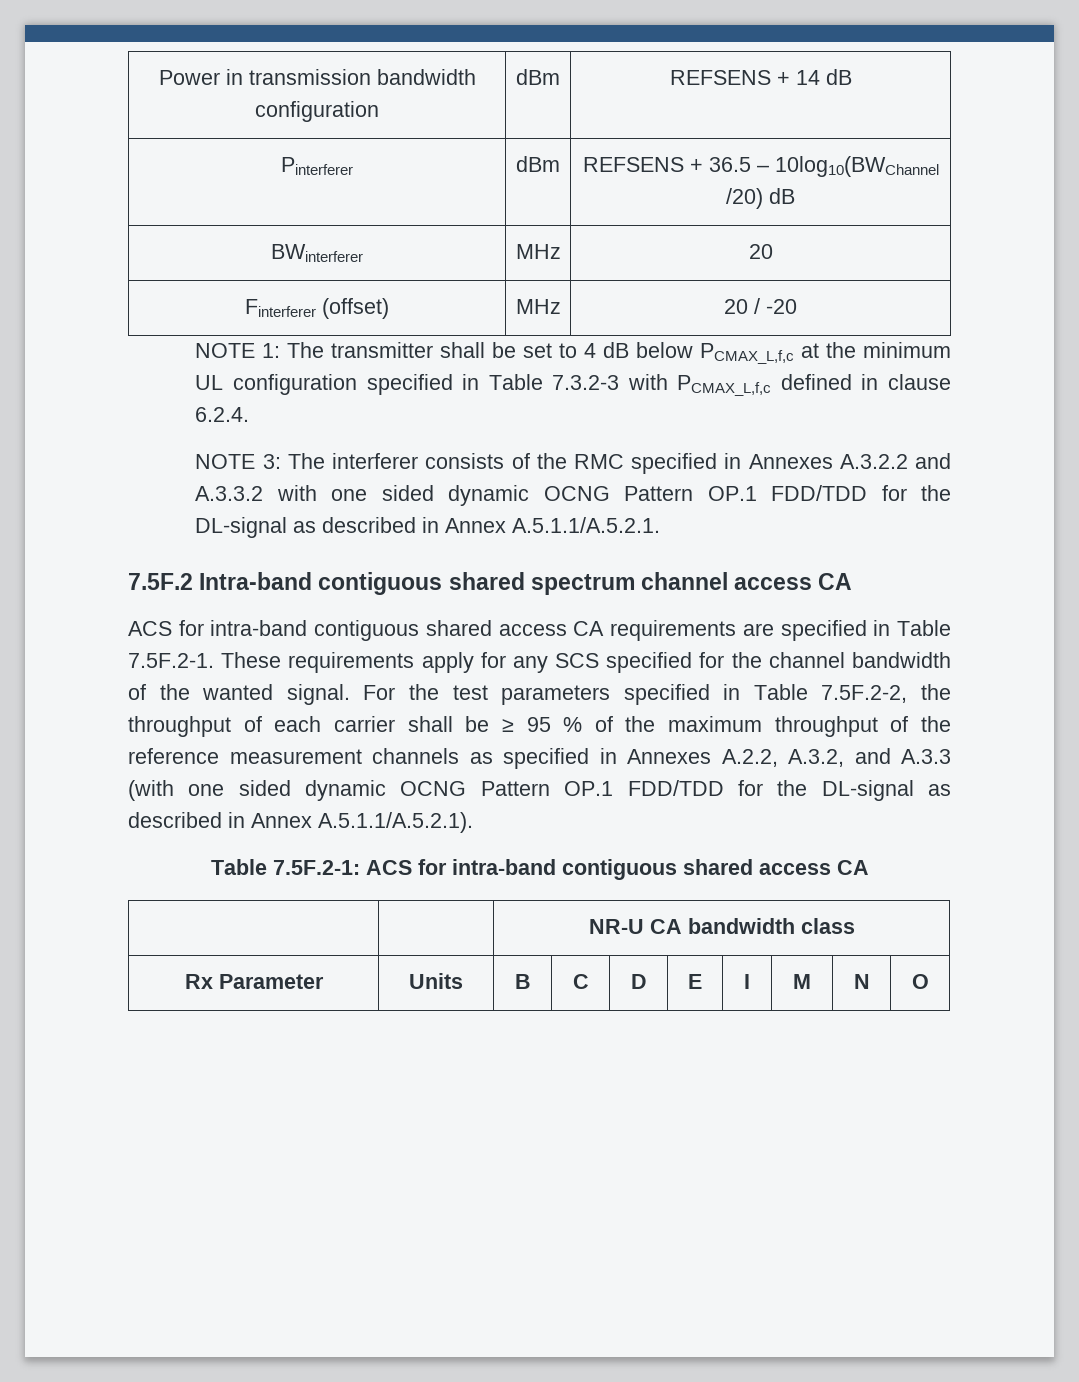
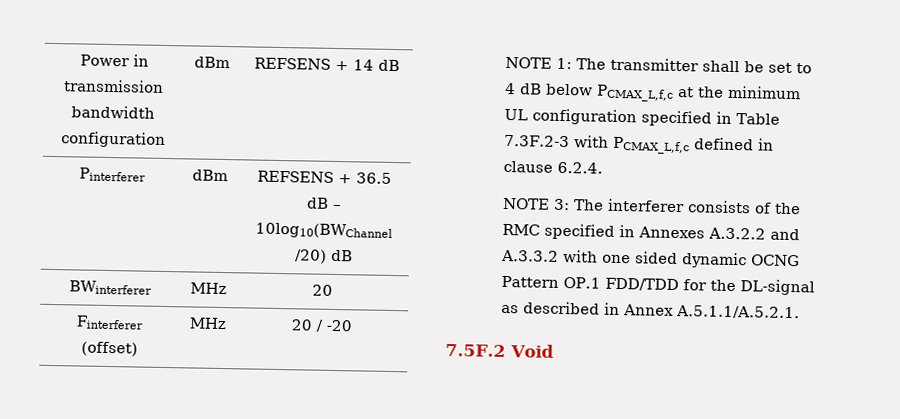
(751, 164) none -> [306,197,329,209] dB
[552,375,620,390] 7.3.2-3 -> [503,134,570,148] 7.3F.2-3
[199,572,853,595] [128,620,952,641] [128,652,951,673] [128,684,952,705] [128,716,951,737] [128,748,951,769] [128,780,952,801] [128,812,473,833] [210,859,869,880] [588,918,855,934] [184,974,324,989] [409,973,463,989] [514,974,531,989] [572,974,589,989] [630,974,647,989] [688,974,702,989] [744,974,750,989] [793,974,811,989] [853,974,870,989] [911,974,929,989] Intra-band contiguous shared spectrum channel access CA // ACS for intra-band contiguous shared access CA requirements are specified in Table 7.5F.2-1. These requirements apply for any SCS specified for the channel bandwidth of the wanted signal. For the test parameters specified in Table 7.5F.2-2, the throughput of each carrier shall be ≥ 95 % of the maximum throughput of the reference measurement channels as specified in Annexes A.2.2, A.3.2, and A.3.3 (with one sided dynamic OCNG Pattern OP.1 FDD/TDD for the DL-signal as described in Annex A.5.1.1/A.5.2.1). // Table 7.5F.2-1: ACS for intra-band contiguous shared access CA // | | NR-U CA bandwidth class // Rx Parameter | Units | B | C | D | E | I | M | N | O -> [509,344,554,358] Void

